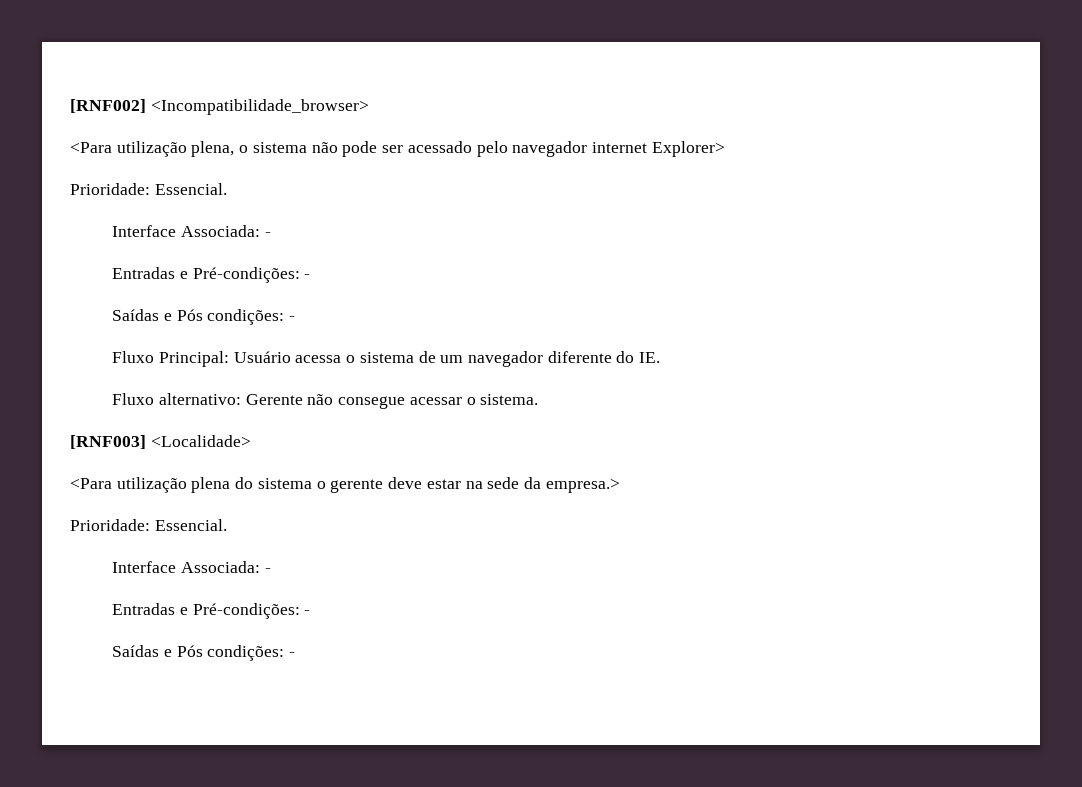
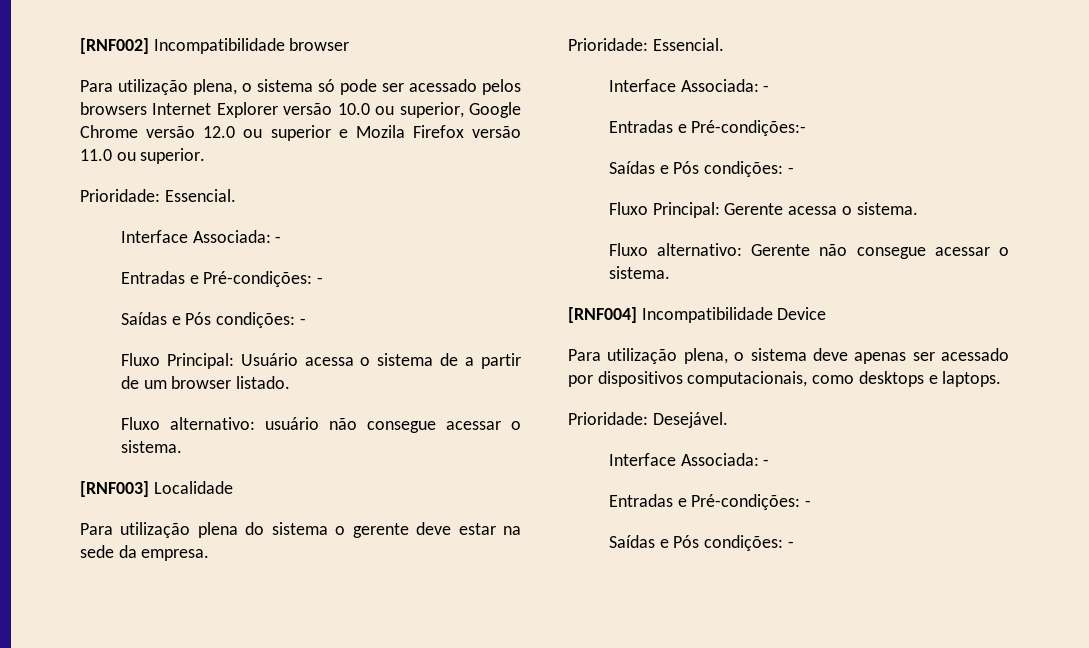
[150,99,369,115] [70,141,338,157] <Incompatibilidade_browser> // <Para utilização plena, o sistema não -> [153,38,350,54] [80,79,335,95] Incompatibilidade browser // Para utilização plena, o sistema só
[476,141,725,157] pelo navegador internet Explorer> -> [482,79,521,95] [80,102,522,118] [80,125,521,141] [80,148,206,164] pelos browsers Internet Explorer versão 10.0 ou superior, Google Chrome versão 12.0 ou superior e Mozila Firefox versão 11.0 ou superior.
[440,351,661,367] [112,393,303,405] um navegador diferente do IE. // Fluxo alternativo: Gerente -> [465,353,521,369] [120,376,291,389] [120,417,319,430] a partir de um browser listado. // Fluxo alternativo: usuário
[150,435,251,447] [70,478,112,489] <Localidade> // <Para -> [153,481,233,494] [80,523,113,535] Localidade // Para
[545,478,620,493] [70,519,227,531] [112,561,271,573] empresa.> // Prioridade: Essencial. // Interface Associada: - -> [141,549,210,561] [568,38,724,51] [608,79,770,92] [608,120,807,136] [608,161,794,177] [608,202,918,218] [608,243,1009,259] [608,266,670,279] [568,307,827,323] [568,348,1009,364] [568,371,1002,387] [568,412,728,428] [608,453,770,466] empresa. // Prioridade: Essencial. // Interface Associada: - // Entradas e Pré-condições:- // Saídas e Pós condições: - // Fluxo Principal: Gerente acessa o sistema. // Fluxo alternativo: Gerente não consegue acessar o sistema. // [RNF004] Incompatibilidade Device // Para utilização plena, o sistema deve apenas ser acessado por dispositivos computacionais, como desktops e laptops. // Prioridade: Desejável. // Interface Associada: -

